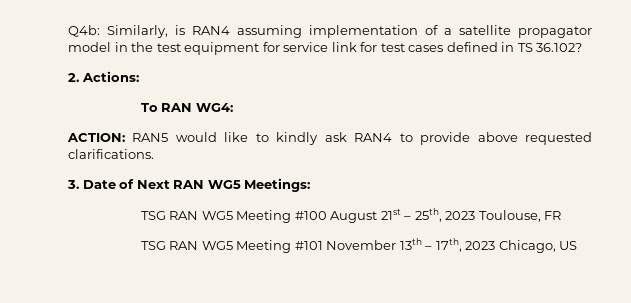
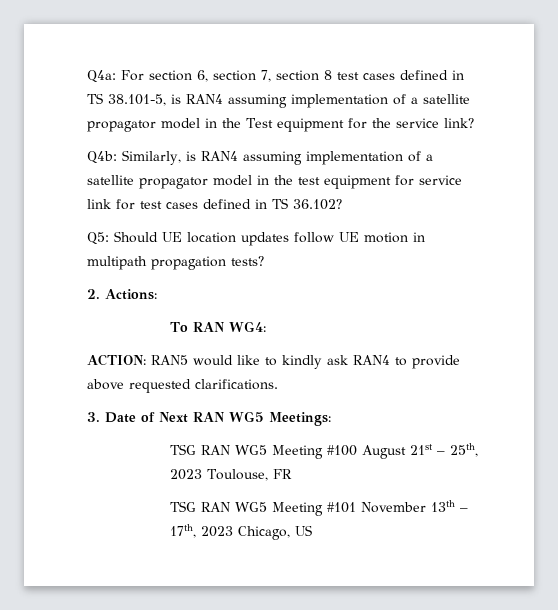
(68, 31) none -> [87,70,464,83] [87,93,470,108] [87,118,474,132] Q4a: For section 6, section 7, section 8 test cases defined in TS 38.101-5, is RAN4 assuming implementation of a satellite propagator model in the Test equipment for the service link? //
(583, 47) none -> [87,231,425,246] [87,256,264,270] // Q5: Should UE location updates follow UE motion in multipath propagation tests?

